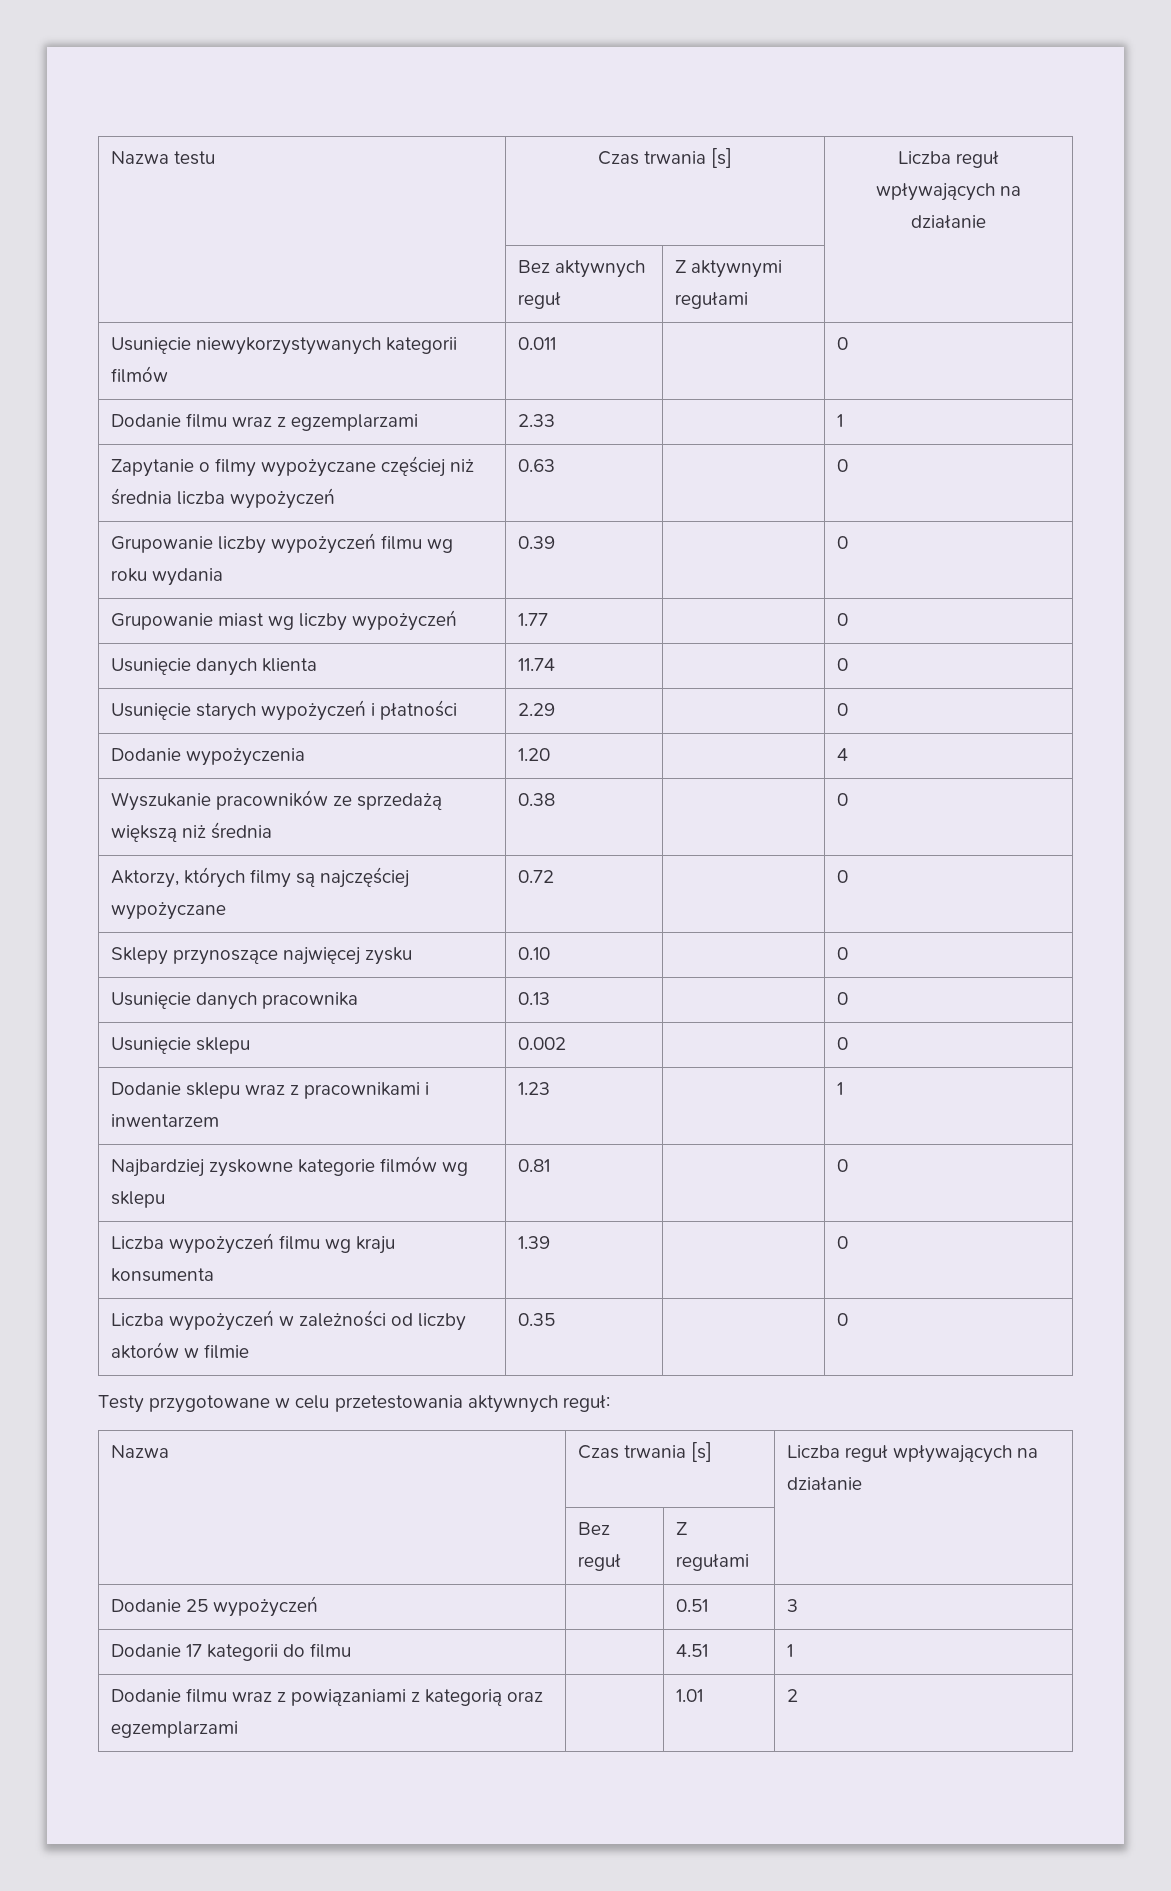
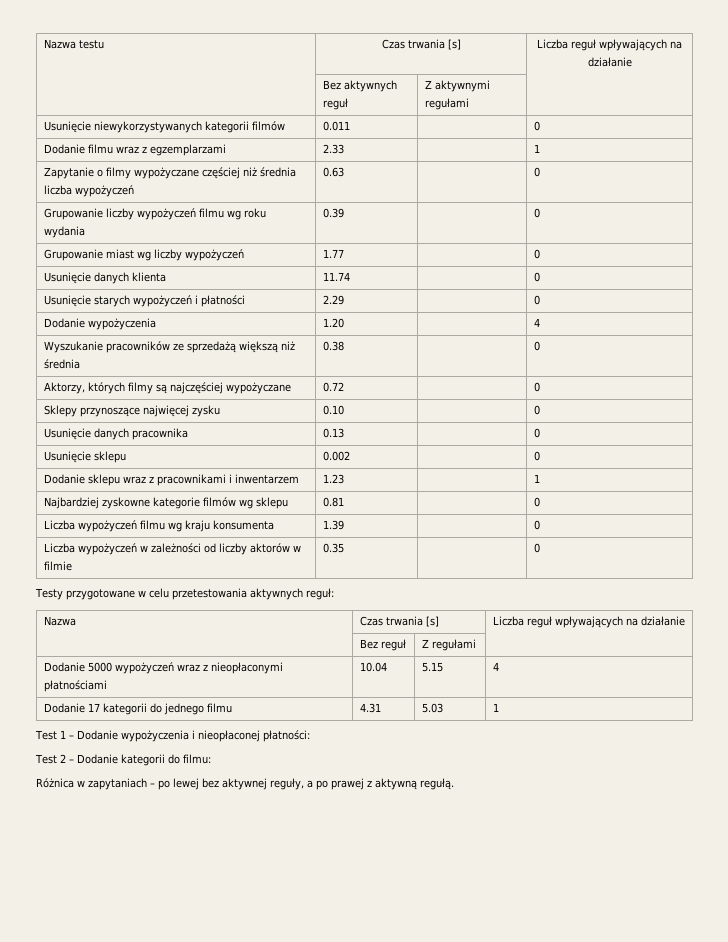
[185,1596,318,1617] [675,1599,708,1612] [786,1599,798,1612] 25 wypożyczeń | | 0.51 | 3 -> [87,662,283,674] [43,680,107,692] [359,662,387,672] [421,662,443,672] [492,662,499,671] 5000 wypożyczeń wraz z nieopłaconymi płatnościami | 10.04 | 5.15 | 4
(305, 1650) none -> [163,703,204,715] jednego
[675,1644,708,1657] [786,1644,793,1657] [110,1688,544,1706] [110,1721,238,1738] [675,1689,703,1702] [786,1689,798,1702] | 4.51 | 1 // Dodanie filmu wraz z powiązaniami z kategorią oraz egzemplarzami | | 1.01 | 2 -> [359,703,381,713] [421,703,443,713] [492,703,499,712] [35,730,310,742] [35,754,211,766] [36,778,454,790] 4.31 | 5.03 | 1 // Test 1 – Dodanie wypożyczenia i nieopłaconej płatności: // Test 2 – Dodanie kategorii do filmu: // Różnica w zapytaniach – po lewej bez aktywnej reguły, a po prawej z aktywną regułą.

